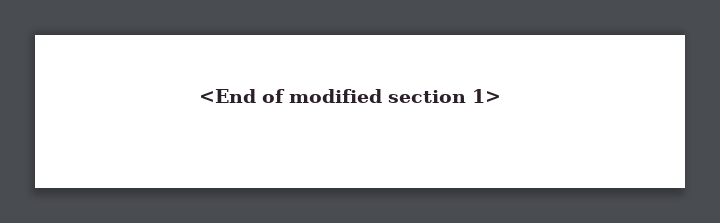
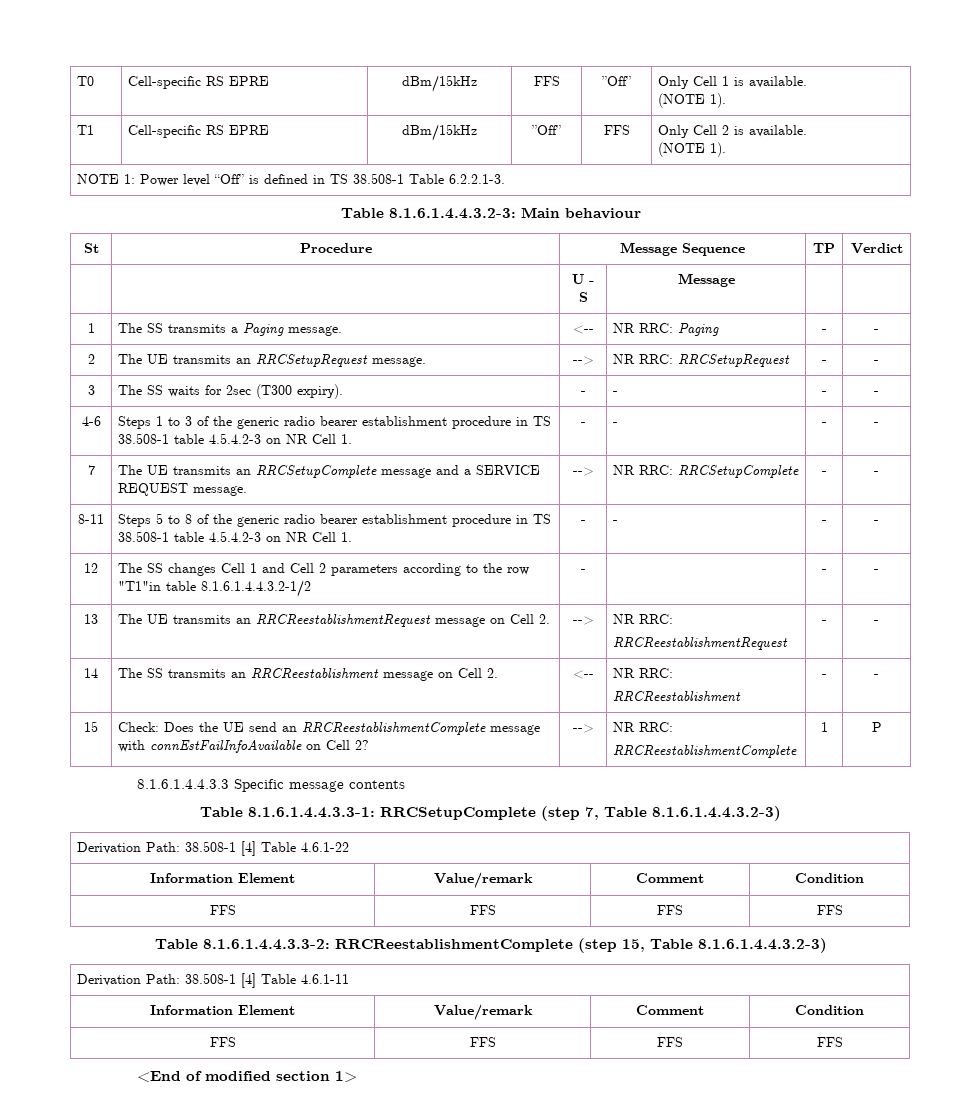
(199, 96) none -> [77,76,95,86] [128,76,270,89] [402,75,477,92] [533,76,560,86] [602,76,631,86] [658,76,808,89] [658,93,727,108] [77,125,95,135] [128,125,270,138] [402,124,477,141] [532,125,561,135] [603,125,630,135] [658,125,808,138] [658,142,727,157] [77,173,506,186] [340,207,641,219] [83,243,99,253] [299,243,372,253] [620,242,745,256] [813,243,835,253] [850,243,903,254] [572,274,594,284] [578,292,588,302] [677,273,735,287] [87,323,95,333] [118,323,343,336] [572,325,594,334] [613,323,720,336] [821,329,827,333] [874,329,879,333] [87,354,95,364] [118,354,427,367] [572,356,594,365] [613,354,791,367] [821,360,827,364] [874,360,879,364] [87,385,95,395] [118,384,344,399] [580,391,586,395] [613,391,619,395] [821,391,827,395] [874,391,879,395] [81,416,101,426] [118,416,552,429] [118,433,353,444] [580,422,586,426] [613,422,619,426] [821,422,827,426] [874,422,879,426] [87,465,95,475] [118,465,541,478] [118,483,248,496] [572,467,594,476] [613,465,800,478] [821,471,827,475] [874,471,879,475] [78,514,104,524] [118,513,552,527] [118,531,353,542] [580,520,586,524] [613,520,619,524] [821,520,827,524] [874,520,879,524] [84,563,98,573] [118,563,530,576] [118,580,312,597] [580,569,586,573] [821,569,827,573] [874,569,879,573] [84,614,98,624] [118,614,551,627] [572,616,594,625] [613,614,674,624] [613,637,789,650] [821,620,827,624] [874,620,879,624] [84,668,98,678] [118,668,499,681] [572,670,594,679] [613,668,674,678] [613,691,742,702] [821,674,827,678] [874,674,879,678] [84,721,98,732] [118,722,541,735] [118,740,370,753] [572,724,594,733] [613,722,674,732] [613,745,798,758] [820,722,828,732] [871,722,882,732] [136,779,405,792] [200,806,781,821] [77,841,350,856] [150,873,295,883] [433,872,533,888] [636,873,704,883] [795,873,864,883] [209,905,236,915] [469,905,496,915] [657,905,683,915] [816,905,843,915] [154,938,827,953] [77,973,350,988] [150,1005,295,1015] [433,1004,533,1020] [636,1005,704,1015] [795,1005,864,1015] [209,1037,236,1047] [469,1037,496,1047] [657,1037,683,1047] [816,1037,843,1047] T0 | Cell-specific RS EPRE | dBm/15kHz | FFS | ”Off” | Only Cell 1 is available. // (NOTE 1). // T1 | Cell-specific RS EPRE | dBm/15kHz | ”Off” | FFS | Only Cell 2 is available. // (NOTE 1). // NOTE 1: Power level “Off” is defined in TS 38.508-1 Table 6.2.2.1-3. // Table 8.1.6.1.4.4.3.2-3: Main behaviour // St | Procedure | Message Sequence | TP | Verdict // | | U - S | Message | | // 1 | The SS transmits a Paging message. | <-- | NR RRC: Paging | - | - // 2 | The UE transmits an RRCSetupRequest message. | --> | NR RRC: RRCSetupRequest | - | - // 3 | The SS waits for 2sec (T300 expiry). | - | - | - | - // 4-6 | Steps 1 to 3 of the generic radio bearer establishment procedure in TS 38.508-1 table 4.5.4.2-3 on NR Cell 1. | - | - | - | - // 7 | The UE transmits an RRCSetupComplete message and a SERVICE REQUEST message. | --> | NR RRC: RRCSetupComplete | - | - // 8-11 | Steps 5 to 8 of the generic radio bearer establishment procedure in TS 38.508-1 table 4.5.4.2-3 on NR Cell 1. | - | - | - | - // 12 | The SS changes Cell 1 and Cell 2 parameters according to the row "T1"in table 8.1.6.1.4.4.3.2-1/2 | - | | - | - // 13 | The UE transmits an RRCReestablishmentRequest message on Cell 2. | --> | NR RRC: // RRCReestablishmentRequest | - | - // 14 | The SS transmits an RRCReestablishment message on Cell 2. | <-- | NR RRC: // RRCReestablishment | - | - // 15 | Check: Does the UE send an RRCReestablishmentComplete message with connEstFailInfoAvailable on Cell 2? | --> | NR RRC: // RRCReestablishmentComplete | 1 | P // 8.1.6.1.4.4.3.3 Specific message contents // Table 8.1.6.1.4.4.3.3-1: RRCSetupComplete (step 7, Table 8.1.6.1.4.4.3.2-3) // Derivation Path: 38.508-1 [4] Table 4.6.1-22 // Information Element | Value/remark | Comment | Condition // FFS | FFS | FFS | FFS // Table 8.1.6.1.4.4.3.3-2: RRCReestablishmentComplete (step 15, Table 8.1.6.1.4.4.3.2-3) // Derivation Path: 38.508-1 [4] Table 4.6.1-11 // Information Element | Value/remark | Comment | Condition // FFS | FFS | FFS | FFS //

